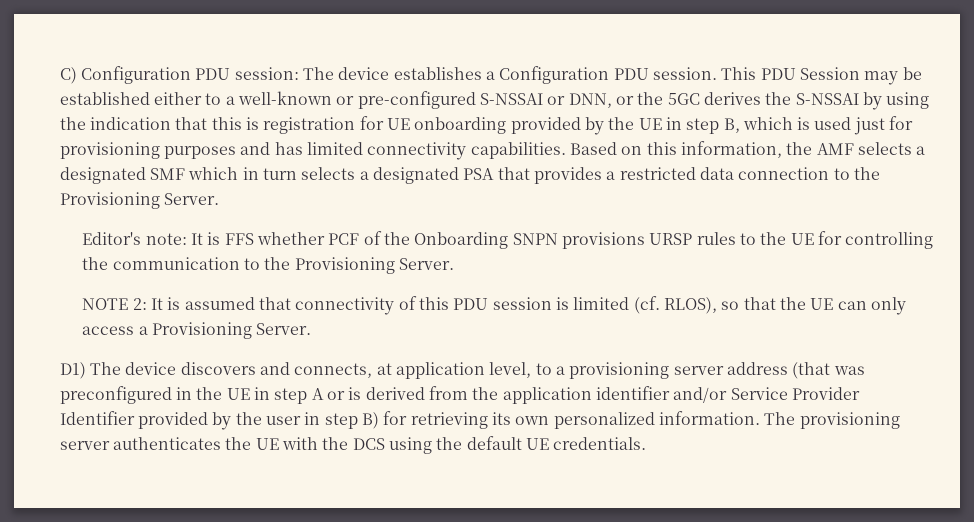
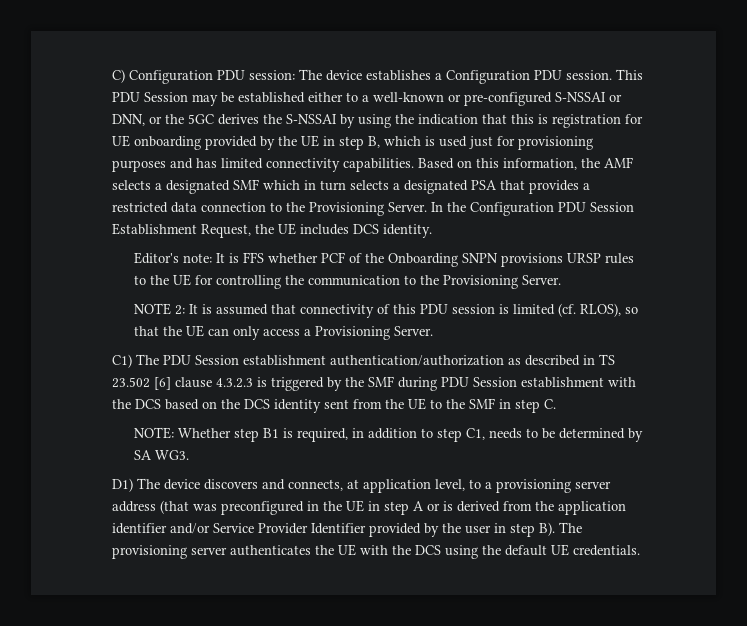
(220, 199) none -> [430,202,634,216] [111,223,432,238] In the Configuration PDU Session Establishment Request, the UE includes DCS identity.
(312, 329) none -> [111,354,615,368] [111,376,636,391] [111,398,556,413] [134,427,644,442] [134,450,190,460] // C1) The PDU Session establishment authentication/authorization as described in TS 23.502 [6] clause 4.3.2.3 is triggered by the SMF during PDU Session establishment with the DCS based on the DCS identity sent from the UE to the SMF in step C. // NOTE: Whether step B1 is required, in addition to step C1, needs to be determined by SA WG3.
[361,411,760,429] B) for retrieving its own personalized information. -> [538,522,555,536] B).

